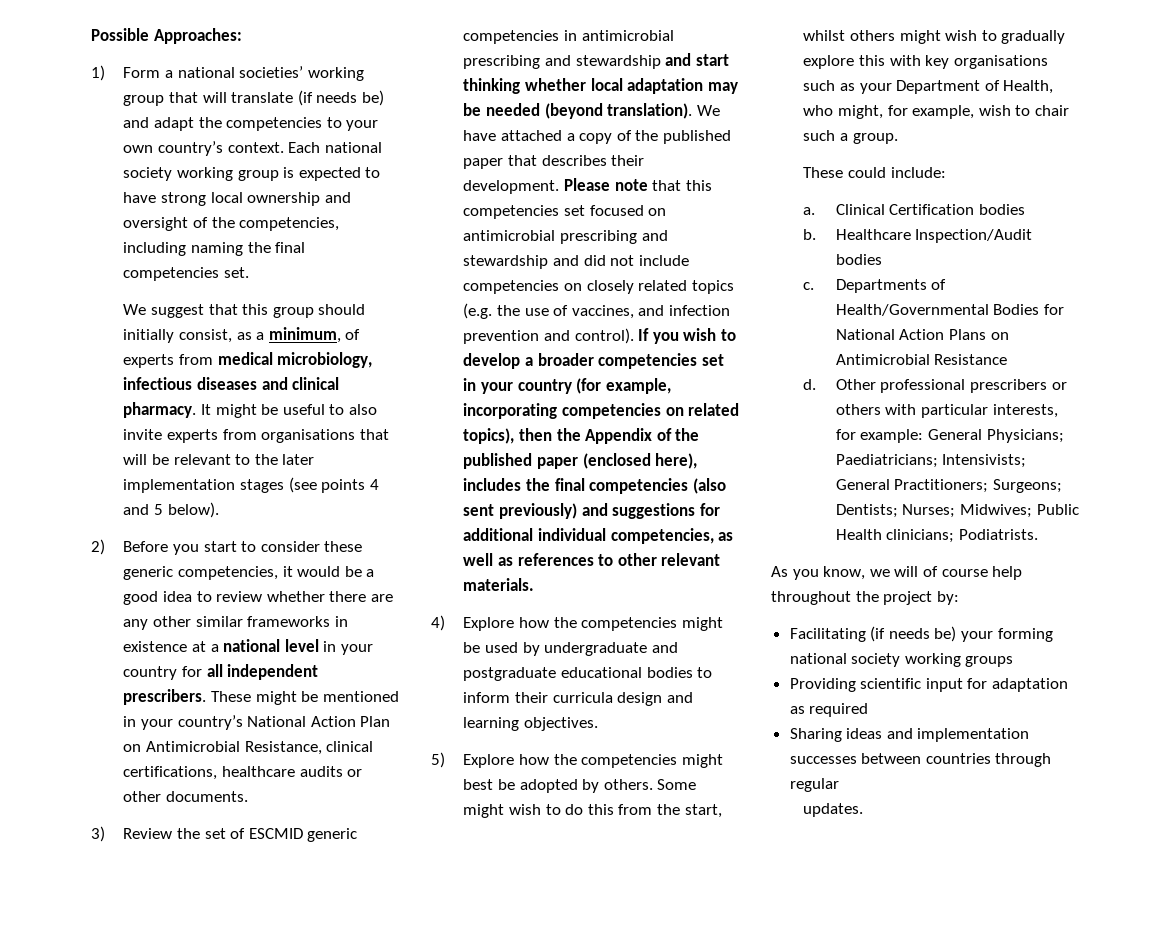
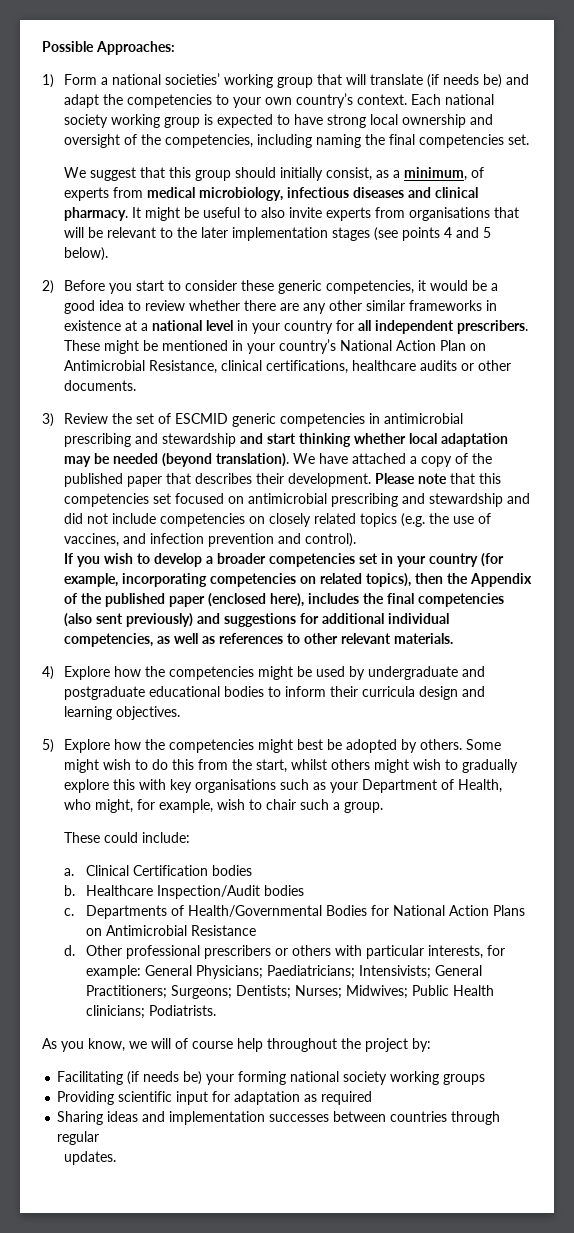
(634, 336) none -> (356, 540) //

